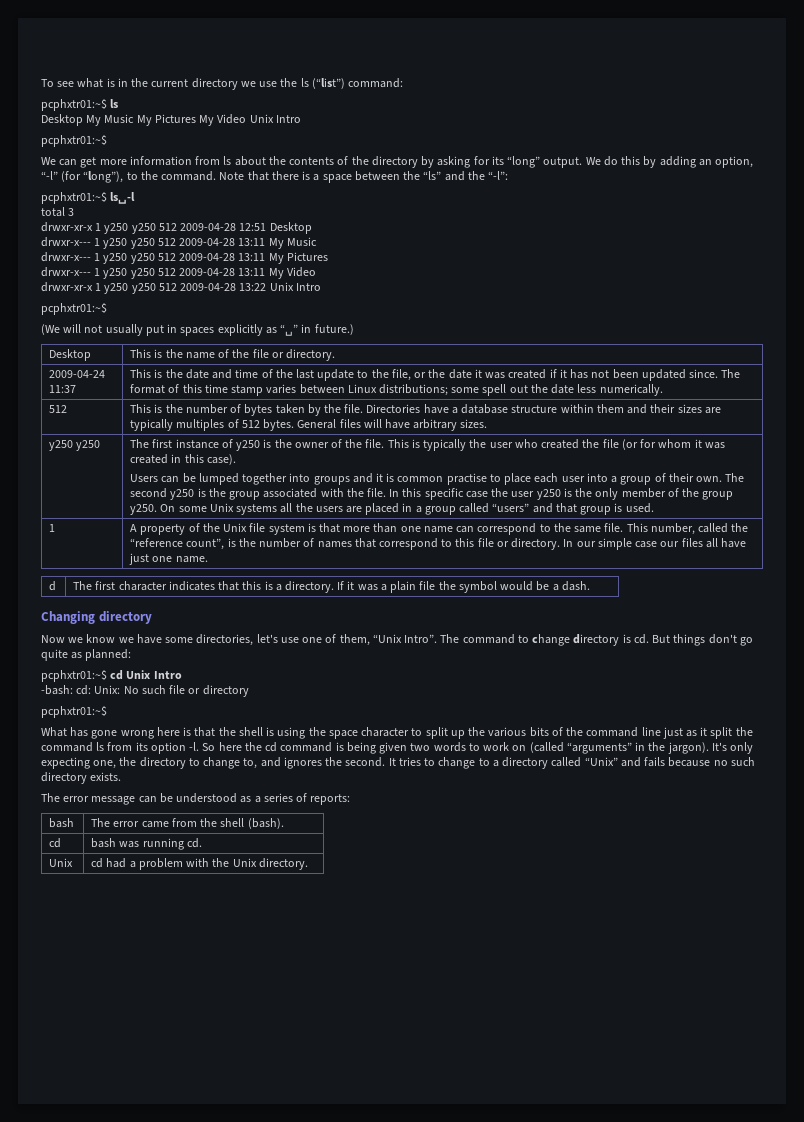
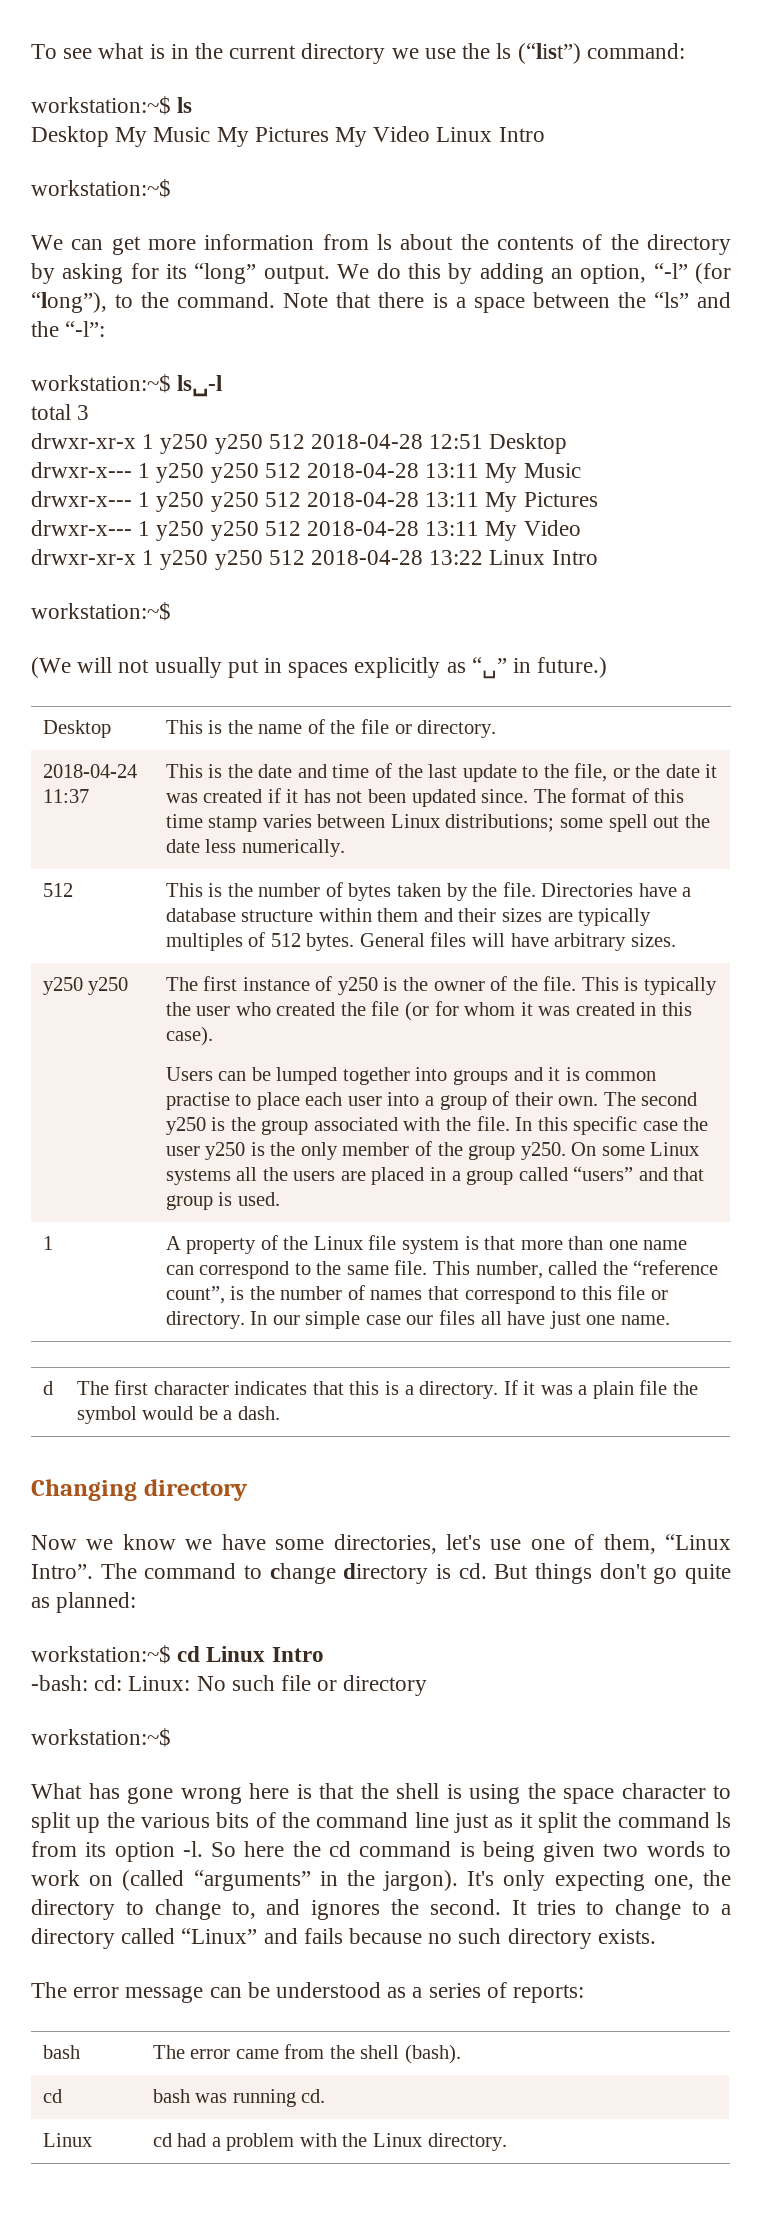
[41,99,107,111] pcphxtr01:~$ -> [31,96,171,115] workstation:~$
[249,114,301,123] [41,135,107,147] Unix Intro // pcphxtr01:~$ -> [436,127,545,142] [31,179,171,198] Linux Intro // workstation:~$
[41,192,107,204] pcphxtr01:~$ -> [31,374,171,393] workstation:~$
[180,223,237,231] 2009-04-28 -> [311,434,424,449] 2018-04-28
[179,238,236,246] 2009-04-28 -> [307,463,420,478] 2018-04-28
[179,253,236,261] 2009-04-28 -> [307,492,420,507] 2018-04-28
[179,268,236,276] 2009-04-28 -> [307,521,420,536] 2018-04-28
[180,282,321,291] [41,303,107,315] 2009-04-28 13:22 Unix Intro // pcphxtr01:~$ -> [311,550,598,565] [31,602,171,621] 2018-04-28 13:22 Linux Intro // workstation:~$
[49,370,106,378] 2009-04-24 -> [42,764,137,778] 2018-04-24
[209,503,234,512] Unix -> [650,1142,700,1156] Linux
[223,523,248,532] Unix -> [313,1236,363,1250] Linux
[372,634,402,643] “Unix -> [664,1534,731,1550] “Linux
[41,670,151,682] pcphxtr01:~$ cd Unix -> [31,1645,266,1664] workstation:~$ cd Linux
[94,685,121,694] Unix: -> [128,1676,191,1691] Linux:
[41,706,107,718] pcphxtr01:~$ -> [31,1728,171,1747] workstation:~$
[584,757,618,766] “Unix” -> [181,1928,258,1944] “Linux”
[49,858,74,867] Unix -> [42,2133,92,2147] Linux
[232,858,257,867] Unix -> [372,2133,422,2147] Linux

